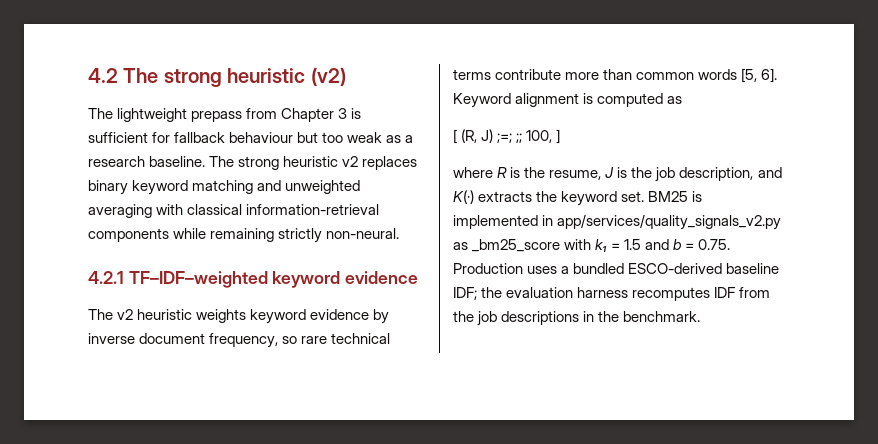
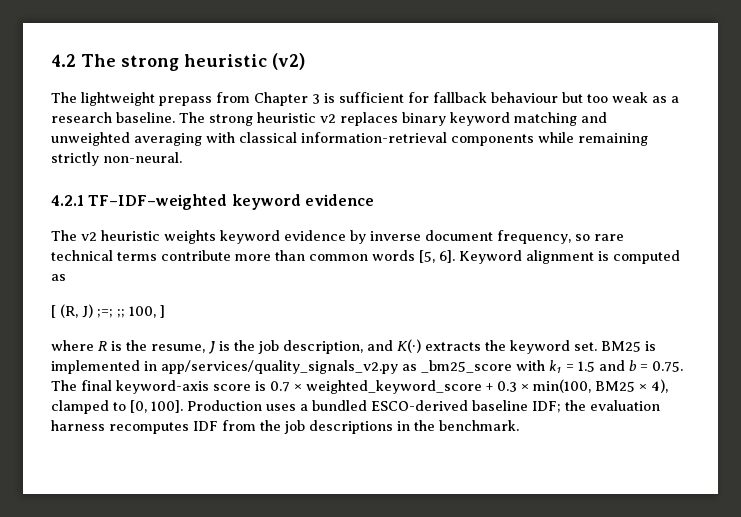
(731, 244) none -> [51,379,668,394] [51,400,183,414] The final keyword-axis score is 0.7 × weighted_keyword_score + 0.3 × min(100, BM25 × 4), clamped to [0, 100].

